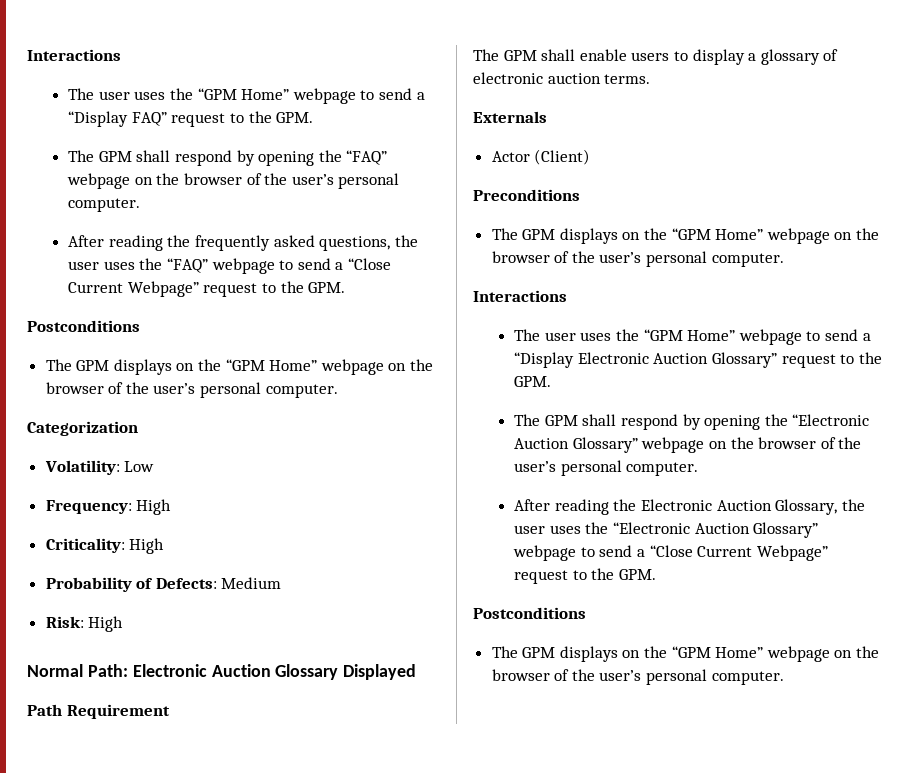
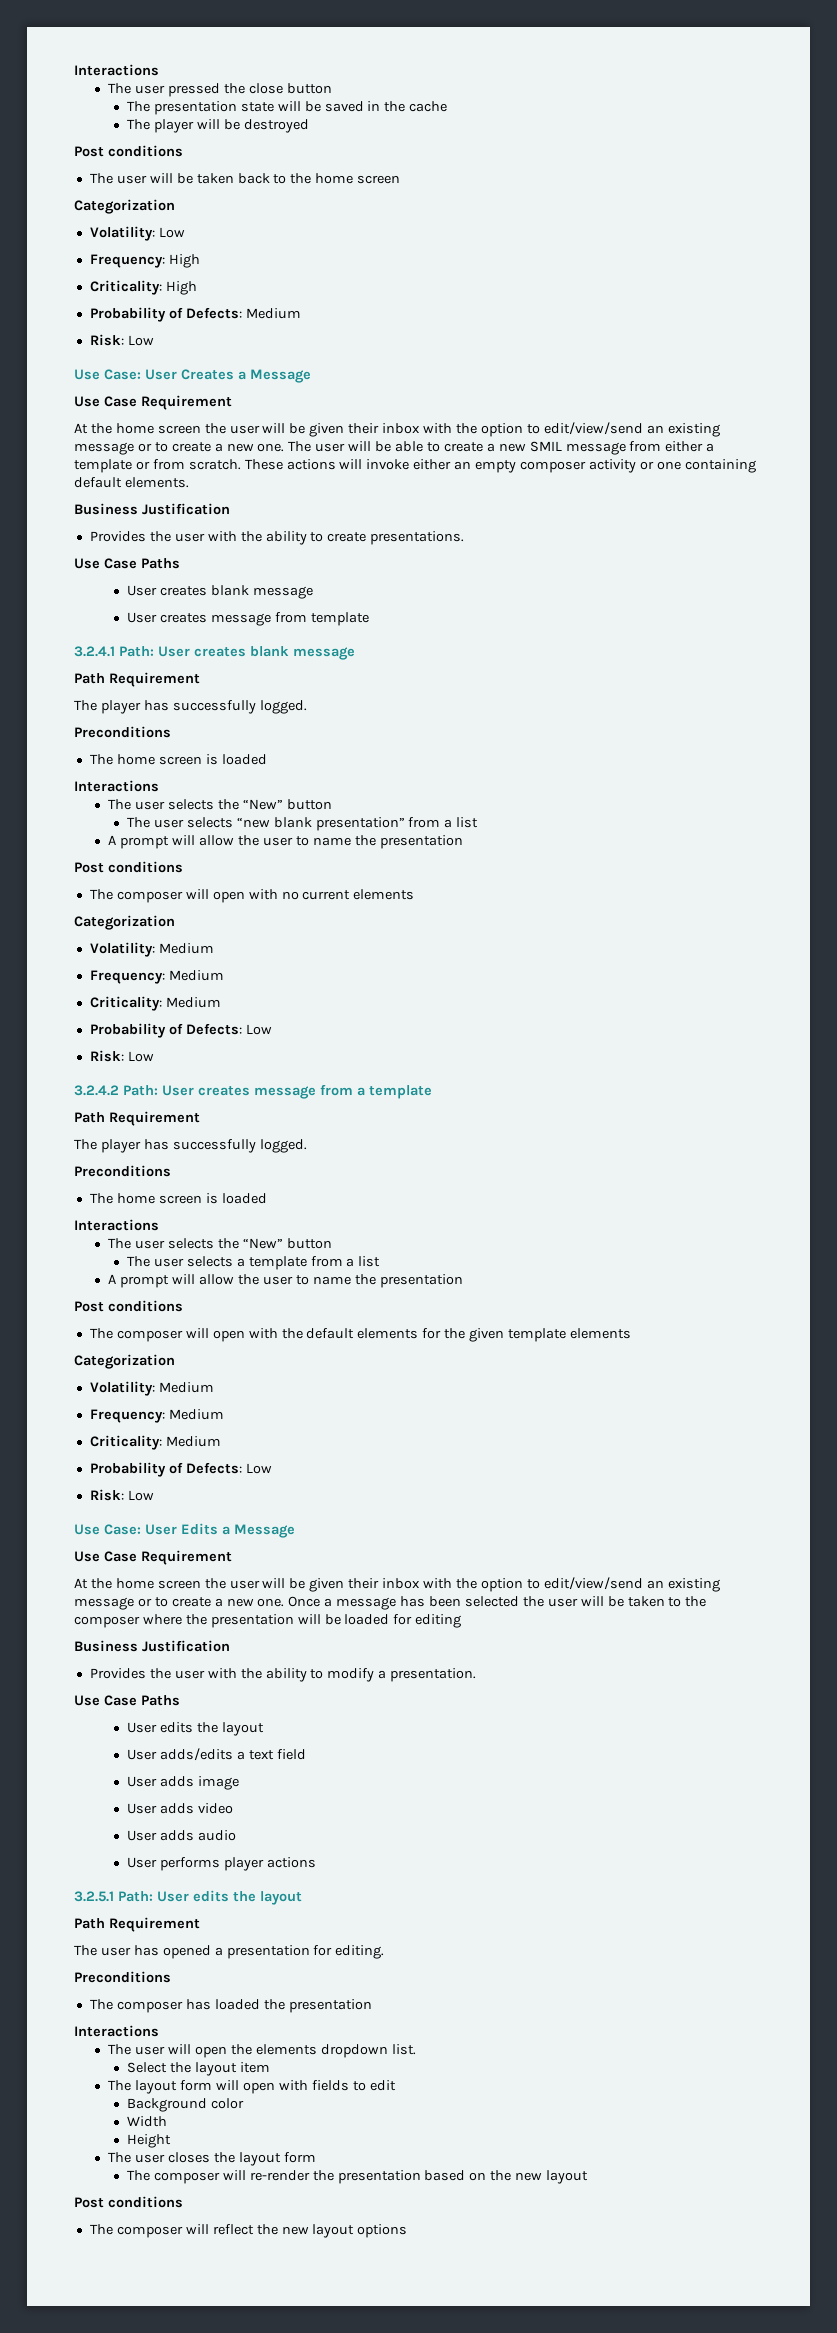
[27,49,121,61] [68,88,425,104] [68,111,314,127] [68,150,388,166] [67,173,400,189] [68,198,141,212] [68,235,418,251] [68,258,391,274] [68,281,346,297] [27,320,140,332] [45,359,434,375] [45,382,338,398] Interactions // The user uses the “GPM Home” webpage to send a “Display FAQ” request to the GPM. // The GPM shall respond by opening the “FAQ” webpage on the browser of the user’s personal computer. // After reading the frequently asked questions, the user uses the “FAQ” webpage to send a “Close Current Webpage” request to the GPM. // Postconditions // The GPM displays on the “GPM Home” webpage on the browser of the user’s personal computer. -> [74,64,159,76] [108,83,333,97] [126,101,448,115] [126,119,309,133] [74,145,183,157] [89,173,401,184] Interactions // The user pressed the close button // The presentation state will be saved in the cache // The player will be destroyed // Post conditions // The user will be taken back to the home screen
[88,616,124,632] [27,664,417,680] [27,704,170,719] [473,49,839,65] [473,72,651,84] [473,111,547,123] [491,149,591,165] [473,189,580,201] [491,228,880,244] [491,251,784,267] [473,290,567,302] [514,329,871,345] [514,352,882,368] [514,376,552,387] [514,414,870,430] [514,437,862,453] [514,460,699,476] [514,499,865,515] [514,522,819,538] [513,545,828,561] [514,568,656,584] [473,607,586,619] [491,646,880,662] [491,669,784,685] High // Normal Path: Electronic Auction Glossary Displayed // Path Requirement // The GPM shall enable users to display a glossary of electronic auction terms. // Externals // Actor (Client) // Preconditions // The GPM displays on the “GPM Home” webpage on the browser of the user’s personal computer. // Interactions // The user uses the “GPM Home” webpage to send a “Display Electronic Auction Glossary” request to the GPM. // The GPM shall respond by opening the “Electronic Auction Glossary” webpage on the browser of the user’s personal computer. // After reading the Electronic Auction Glossary, the user uses the “Electronic Auction Glossary” webpage to send a “Close Current Webpage” request to the GPM. // Postconditions // The GPM displays on the “GPM Home” webpage on the browser of the user’s personal computer. -> [127,335,154,346] [74,369,311,383] [74,395,232,410] [74,422,720,437] [74,441,715,455] [74,459,756,473] [74,477,189,488] [74,503,230,515] [89,531,465,545] [74,558,180,569] [126,585,313,599] [126,612,369,626] [74,646,355,660] [74,672,200,687] [74,700,307,714] [74,726,171,738] [89,754,267,765] [74,780,159,792] [108,799,333,810] [126,817,479,831] [108,835,463,849] [74,861,183,873] [89,889,415,903] [74,915,175,930] [89,942,214,957] [89,970,224,984] [89,996,221,1011] [89,1023,272,1038] [89,1050,154,1062] [74,1084,432,1099] [74,1111,200,1126] [74,1139,307,1153] [74,1165,171,1177] [89,1193,267,1204] [74,1219,159,1231] [108,1238,333,1249] [126,1256,381,1270] [108,1274,463,1288] [74,1300,183,1312] [89,1328,631,1342] [74,1354,175,1369] [89,1381,214,1396] [89,1409,224,1423] [89,1435,221,1450] [89,1462,272,1477] [89,1489,154,1501] [74,1523,295,1538] [74,1550,232,1565] [74,1577,720,1592] [74,1596,707,1610] [74,1614,462,1628] [74,1640,230,1652] [89,1668,477,1682] [74,1695,180,1706] [126,1722,264,1736] [126,1748,306,1761] [126,1776,239,1790] [126,1803,233,1814] [126,1830,236,1841] [126,1857,316,1871] [74,1890,302,1905] [74,1917,200,1932] [74,1945,385,1959] [74,1971,171,1983] [89,1999,372,2013] [74,2025,159,2037] [108,2044,416,2058] [126,2062,270,2076] [108,2080,396,2094] [126,2098,244,2112] [126,2116,167,2127] [126,2134,171,2148] [108,2152,317,2166] [126,2170,589,2184] [74,2196,183,2208] [89,2224,408,2238] Low // Use Case: User Creates a Message // Use Case Requirement // At the home screen the user will be given their inbox with the option to edit/view/send an existing message or to create a new one. The user will be able to create a new SMIL message from either a template or from scratch. These actions will invoke either an empty composer activity or one containing default elements. // Business Justification // Provides the user with the ability to create presentations. // Use Case Paths // User creates blank message // User creates message from template // 3.2.4.1 Path: User creates blank message // Path Requirement // The player has successfully logged. // Preconditions // The home screen is loaded // Interactions // The user selects the “New” button // The user selects “new blank presentation” from a list // A prompt will allow the user to name the presentation // Post conditions // The composer will open with no current elements // Categorization // Volatility: Medium // Frequency: Medium // Criticality: Medium // Probability of Defects: Low // Risk: Low // 3.2.4.2 Path: User creates message from a template // Path Requirement // The player has successfully logged. // Preconditions // The home screen is loaded // Interactions // The user selects the “New” button // The user selects a template from a list // A prompt will allow the user to name the presentation // Post conditions // The composer will open with the default elements for the given template elements // Categorization // Volatility: Medium // Frequency: Medium // Criticality: Medium // Probability of Defects: Low // Risk: Low // Use Case: User Edits a Message // Use Case Requirement // At the home screen the user will be given their inbox with the option to edit/view/send an existing message or to create a new one. Once a message has been selected the user will be taken to the composer where the presentation will be loaded for editing // Business Justification // Provides the user with the ability to modify a presentation. // Use Case Paths // User edits the layout // User adds/edits a text field // User adds image // User adds video // User adds audio // User performs player actions // 3.2.5.1 Path: User edits the layout // Path Requirement // The user has opened a presentation for editing. // Preconditions // The composer has loaded the presentation // Interactions // The user will open the elements dropdown list. // Select the layout item // The layout form will open with fields to edit // Background color // Width // Height // The user closes the layout form // The composer will re-render the presentation based on the new layout // Post conditions // The composer will reflect the new layout options

